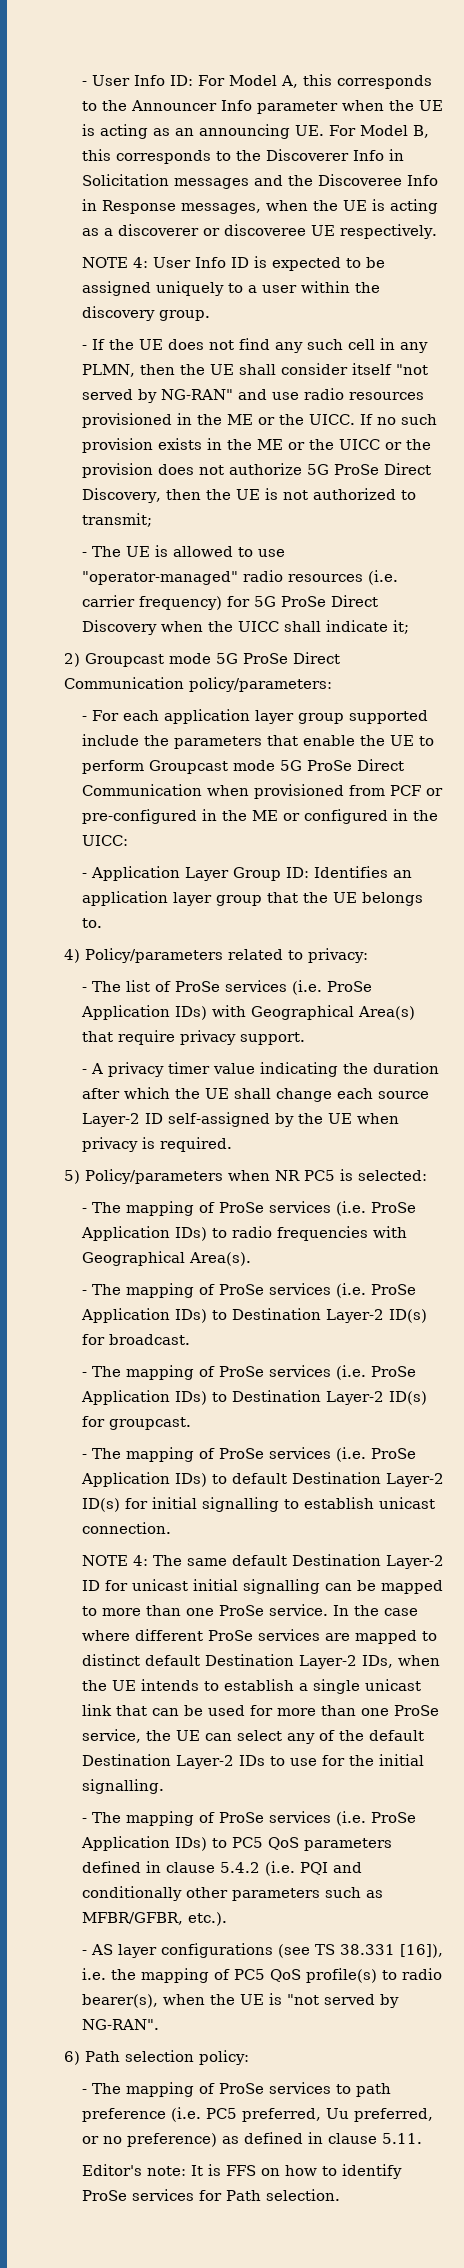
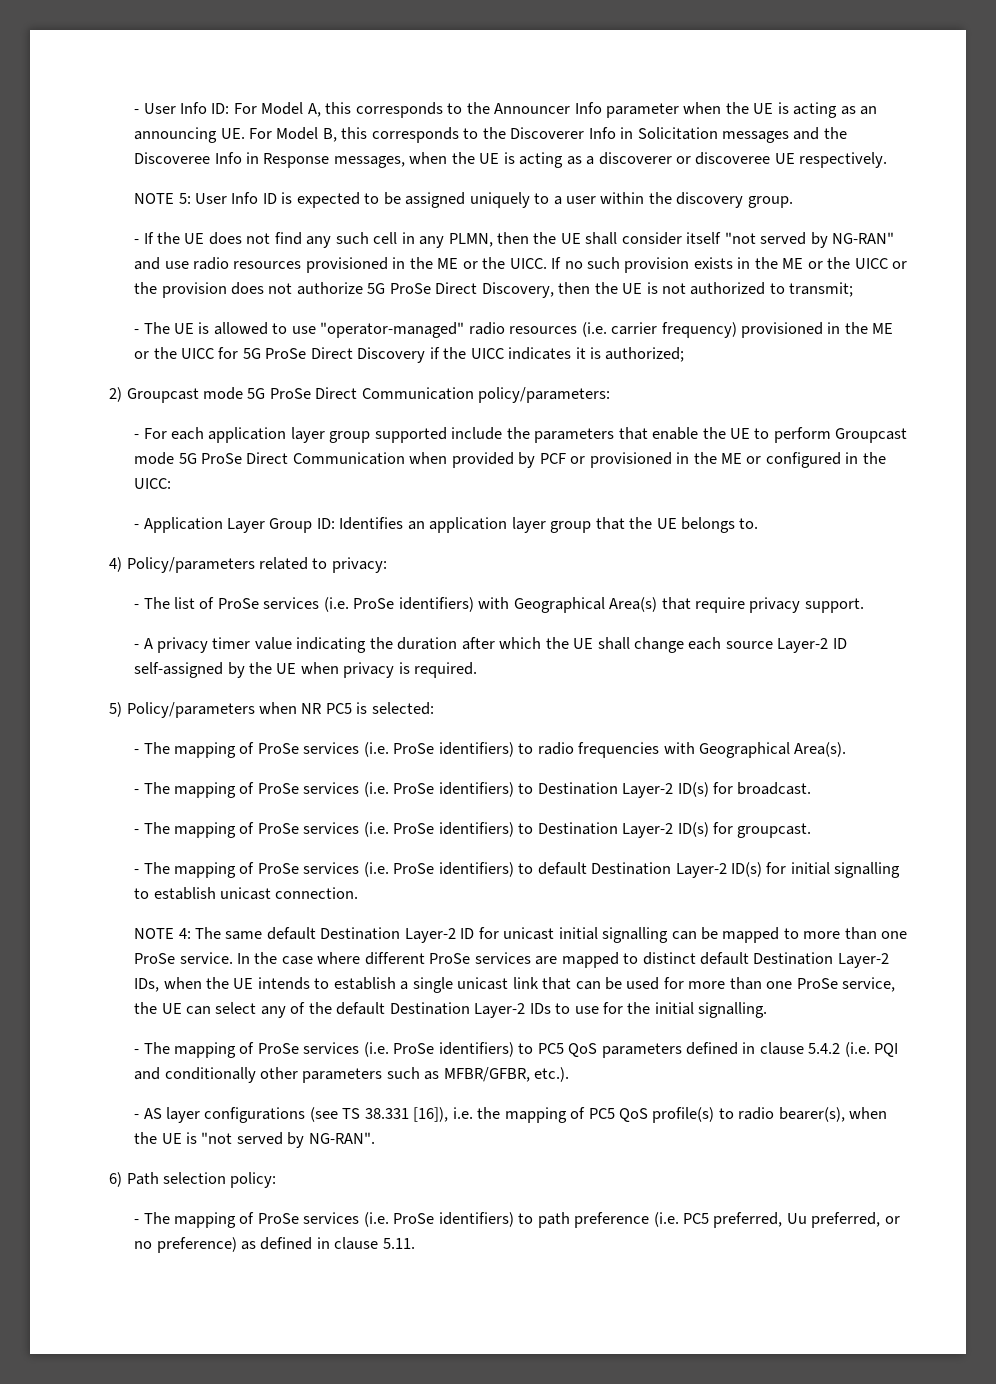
[132,257,148,268] 4: -> [178,193,191,204] 5:
(222, 603) none -> [740,322,894,338] [134,347,214,359] provisioned in the ME or the UICC
[160,620,409,634] when the UICC shall indicate it; -> [429,347,685,362] if the UICC indicates it is authorized;
[253,784,385,799] provisioned from -> [451,452,536,468] provided by
[81,809,197,824] pre-configured -> [589,452,672,468] provisioned
[80,1005,207,1020] Application IDs) -> [398,597,474,612] identifiers)
[80,1226,207,1241] Application IDs) -> [438,742,514,757] identifiers)
[80,1308,207,1323] Application IDs) -> [438,782,514,797] identifiers)
[80,1390,207,1405] Application IDs) -> [438,822,514,837] identifiers)
[80,1472,207,1487] Application IDs) -> [438,862,514,877] identifiers)
[80,1836,207,1851] Application IDs) -> [438,1042,514,1057] identifiers)
(331, 2088) none -> [363,1212,514,1227] (i.e. ProSe identifiers)
[81,2164,402,2179] [81,2189,340,2201] // Editor's note: It is FFS on how to identify ProSe services for Path selection. -> (415, 1243) none

